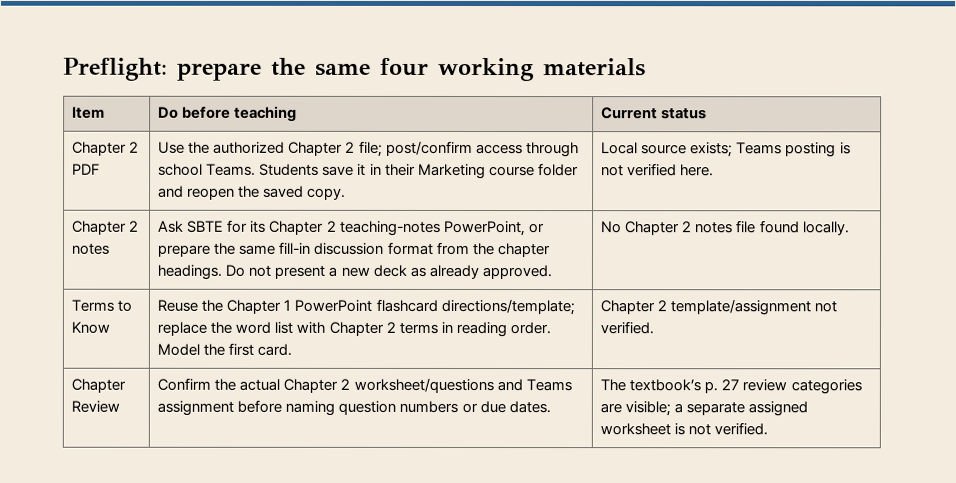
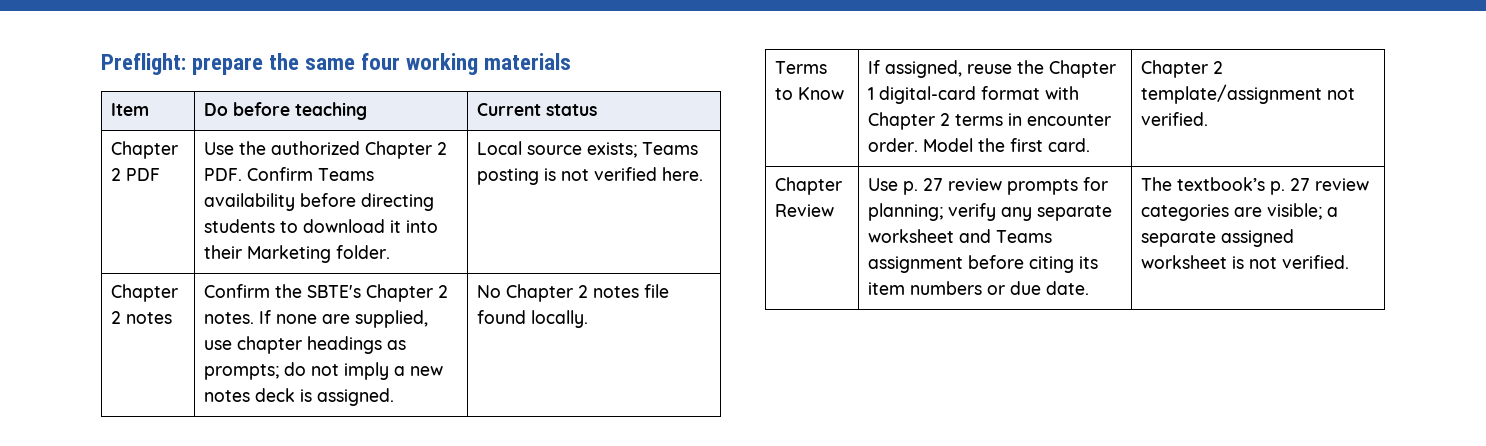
[358,140,579,158] [158,163,579,180] [158,185,347,200] file; post/confirm access through school Teams. Students save it in their Marketing course folder and reopen the saved copy. -> [203,167,374,181] [203,193,434,211] [203,219,438,233] [203,245,390,263] PDF. Confirm Teams availability before directing students to download it into their Marketing folder.
[158,219,545,237] [157,241,550,258] [157,264,552,280] Ask SBTE for its Chapter 2 teaching-notes PowerPoint, or prepare the same fill-in discussion format from the chapter headings. Do not present a new deck as already approved. -> [203,284,448,302] [203,310,428,328] [203,336,406,354] [203,362,443,380] [203,388,394,406] Confirm the SBTE's Chapter 2 notes. If none are supplied, use chapter headings as prompts; do not imply a new notes deck is assigned.
[157,298,575,316] [157,321,294,336] Reuse the Chapter 1 PowerPoint flashcard directions/template; replace the word list -> [867,60,1116,78] [867,86,1040,104] If assigned, reuse the Chapter 1 digital-card format
[455,321,507,338] reading -> [1026,114,1111,126] encounter
[157,377,494,394] Confirm the actual Chapter 2 worksheet/questions -> [867,177,1108,195] [867,203,1112,221] [867,229,954,243] Use p. 27 review prompts for planning; verify any separate worksheet
[285,400,397,416] naming question -> [1028,256,1098,273] [867,282,905,295] citing its item
[508,401,551,414] dates. -> [1045,281,1089,295] date.

